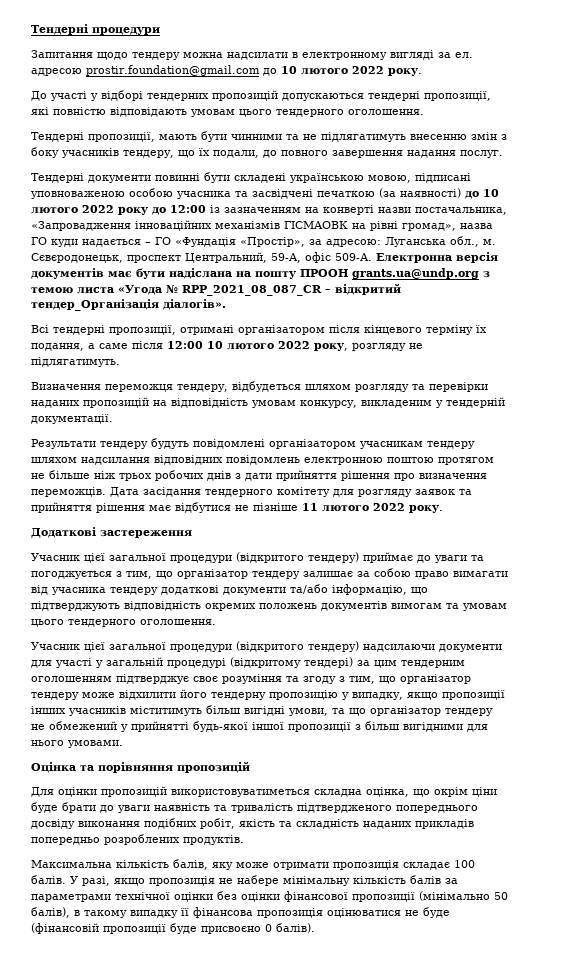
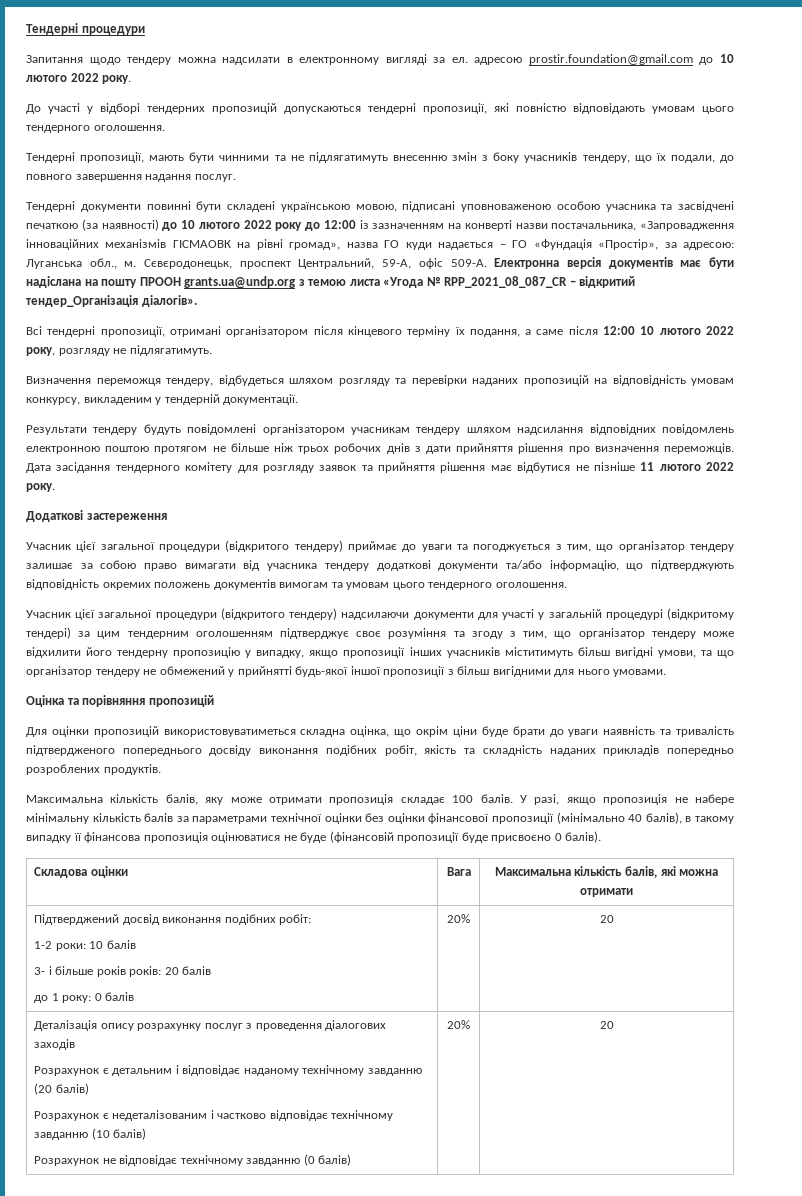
[494,892,508,900] 50 -> [628,814,643,822] 40
(315, 928) none -> [34,866,128,878] [446,867,471,876] [494,866,719,878] [580,888,633,897] [34,914,312,925] [34,940,136,951] [34,966,212,977] [34,992,135,1003] [447,914,470,923] [599,915,614,923] [34,1020,387,1031] [34,1039,76,1050] [34,1065,422,1076] [34,1083,89,1095] [34,1110,394,1121] [34,1128,147,1140] [34,1154,352,1166] [447,1020,470,1029] [599,1021,614,1029] // Складова оцінки | Вага | Максимальна кількість балів, які можна отримати // Підтверджений досвід виконання подібних робіт: // 1-2 роки: 10 балів // 3- і більше років років: 20 балів // до 1 року: 0 балів | 20% | 20 // Деталізація опису розрахунку послуг з проведення діалогових заходів // Розрахунок є детальним і відповідає наданому технічному завданню (20 балів) // Розрахунок є недеталізованим і частково відповідає технічному завданню (10 балів) // Розрахунок не відповідає технічному завданню (0 балів) | 20% | 20

